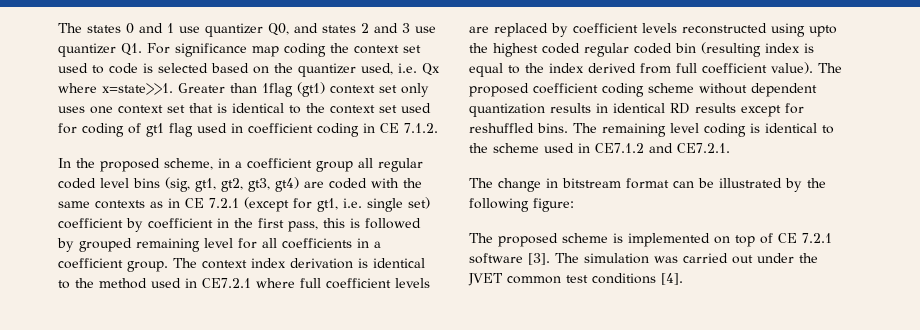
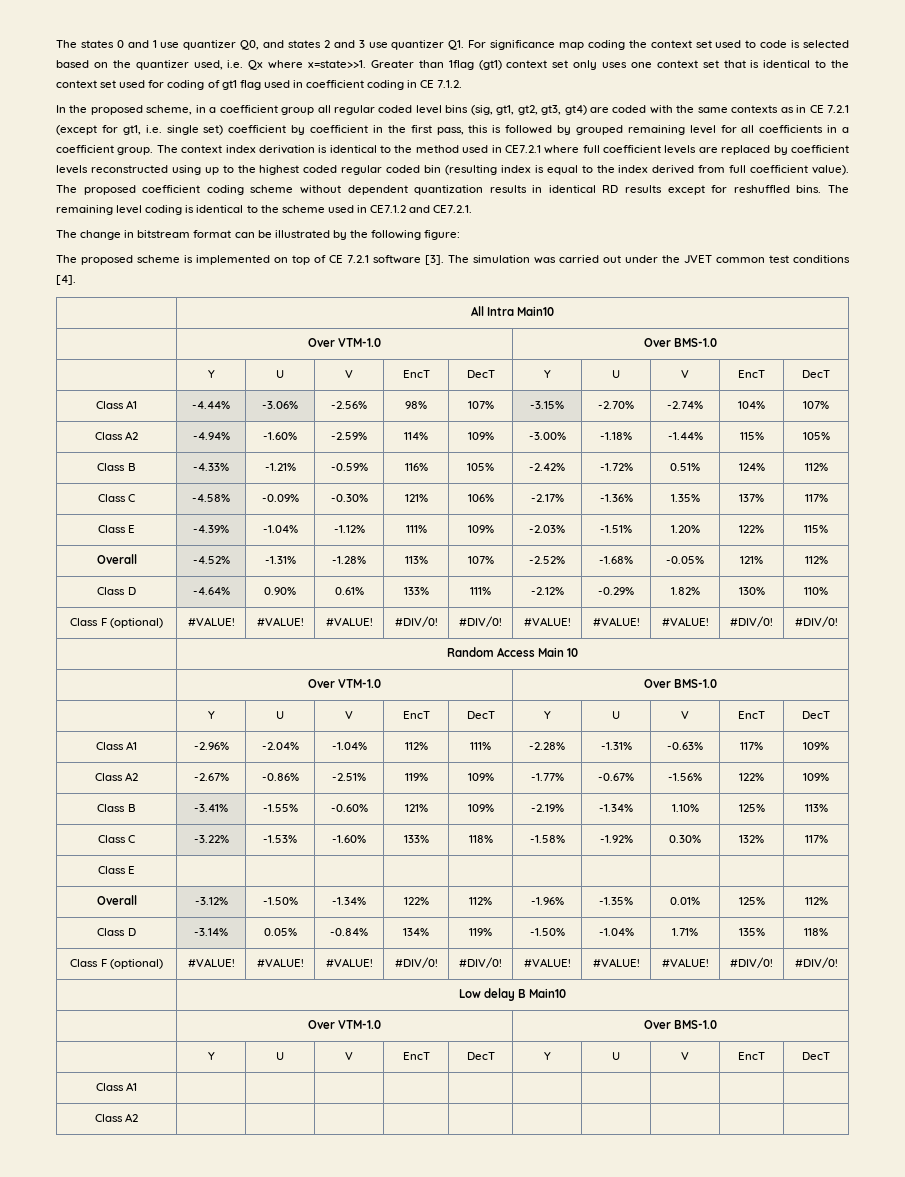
[809,25,837,37] upto -> [204,165,234,175] up to
(683, 279) none -> [470,306,555,316] [307,338,382,347] [643,338,718,347] [207,370,215,378] [276,370,284,378] [345,370,354,378] [402,370,430,378] [466,370,495,378] [543,370,551,378] [612,370,620,378] [681,370,689,378] [738,370,765,378] [802,370,830,378] [95,400,138,409] [192,401,230,409] [262,401,298,409] [331,401,368,409] [405,401,428,409] [467,401,494,409] [530,401,564,409] [598,401,634,409] [667,401,703,409] [738,401,765,409] [803,401,829,409] [94,431,139,440] [192,432,230,440] [263,432,297,440] [331,432,368,440] [404,432,429,440] [467,432,494,440] [528,432,566,440] [600,432,632,440] [667,432,703,440] [739,432,764,440] [802,432,830,440] [97,463,136,471] [193,463,229,471] [264,463,296,471] [330,463,368,471] [404,463,428,471] [467,463,495,471] [529,463,565,471] [599,463,633,471] [670,463,700,471] [738,463,765,471] [804,463,828,471] [97,494,136,502] [192,494,230,502] [261,494,299,502] [330,494,368,502] [404,494,428,502] [467,494,494,502] [530,494,564,502] [599,494,633,502] [670,494,700,502] [739,494,764,502] [804,494,828,502] [97,525,136,533] [193,525,229,533] [262,525,298,533] [333,525,365,533] [405,525,427,533] [467,525,494,533] [529,525,565,533] [600,525,632,533] [670,525,700,533] [739,525,764,533] [804,525,828,533] [96,554,137,564] [192,556,230,564] [264,556,296,564] [332,556,367,564] [404,556,428,564] [467,556,494,564] [529,556,565,564] [599,556,633,564] [666,556,704,564] [740,556,763,564] [804,556,828,564] [97,587,136,595] [192,587,230,595] [264,587,296,595] [334,587,364,595] [403,587,429,595] [470,587,492,595] [530,587,564,595] [598,587,634,595] [670,587,700,595] [738,587,765,595] [804,587,828,595] [70,618,163,628] [187,617,235,626] [256,617,304,626] [325,617,373,626] [394,616,438,627] [459,616,503,627] [523,617,571,626] [592,617,640,626] [661,617,709,626] [730,616,773,627] [794,616,838,627] [446,647,579,657] [307,679,382,688] [643,679,718,688] [207,711,215,719] [276,711,284,719] [345,711,354,719] [402,711,430,719] [466,711,495,719] [543,711,551,719] [612,711,620,719] [681,711,689,719] [738,711,765,719] [802,711,830,719] [95,741,138,750] [193,742,229,750] [261,742,299,750] [331,742,367,750] [404,742,428,750] [470,742,492,750] [529,742,565,750] [600,742,632,750] [667,742,703,750] [740,742,763,750] [803,742,829,750] [94,772,139,781] [193,773,229,781] [261,773,299,781] [332,773,367,781] [404,773,428,781] [467,773,494,781] [530,773,564,781] [598,773,634,781] [668,773,702,781] [739,773,764,781] [803,773,829,781] [97,804,136,812] [194,804,228,812] [262,804,298,812] [330,804,368,812] [404,804,428,812] [467,804,494,812] [530,804,564,812] [599,804,633,812] [671,804,699,812] [738,804,765,812] [804,804,828,812] [97,835,136,843] [193,835,229,843] [263,835,297,843] [332,835,367,843] [403,835,429,843] [468,835,493,843] [529,835,565,843] [599,835,633,843] [669,835,701,843] [739,835,764,843] [804,835,828,843] [97,866,136,874] [96,895,137,905] [194,897,228,905] [262,897,298,905] [332,897,367,905] [403,897,429,905] [469,897,493,905] [530,897,564,905] [599,897,633,905] [670,897,700,905] [738,897,765,905] [804,897,828,905] [97,928,136,936] [194,928,228,936] [263,928,297,936] [330,928,369,936] [403,928,430,936] [469,928,493,936] [529,928,565,936] [598,928,634,936] [672,928,698,936] [738,928,765,936] [804,928,828,936] [70,959,163,969] [187,958,235,967] [256,958,304,967] [325,958,373,967] [394,957,438,968] [459,957,503,968] [523,958,571,967] [592,958,640,967] [661,958,709,967] [730,957,773,968] [794,957,838,968] [458,988,567,1001] [307,1020,382,1029] [643,1020,718,1029] [207,1052,215,1060] [276,1052,284,1060] [345,1052,354,1060] [402,1052,430,1060] [466,1052,495,1060] [543,1052,551,1060] [612,1052,620,1060] [681,1052,689,1060] [738,1052,765,1060] [802,1052,830,1060] [95,1082,138,1091] [94,1113,139,1122] // | All Intra Main10 // | Over VTM-1.0 | Over BMS-1.0 // | Y | U | V | EncT | DecT | Y | U | V | EncT | DecT // Class A1 | -4.44% | -3.06% | -2.56% | 98% | 107% | -3.15% | -2.70% | -2.74% | 104% | 107% // Class A2 | -4.94% | -1.60% | -2.59% | 114% | 109% | -3.00% | -1.18% | -1.44% | 115% | 105% // Class B | -4.33% | -1.21% | -0.59% | 116% | 105% | -2.42% | -1.72% | 0.51% | 124% | 112% // Class C | -4.58% | -0.09% | -0.30% | 121% | 106% | -2.17% | -1.36% | 1.35% | 137% | 117% // Class E | -4.39% | -1.04% | -1.12% | 111% | 109% | -2.03% | -1.51% | 1.20% | 122% | 115% // Overall | -4.52% | -1.31% | -1.28% | 113% | 107% | -2.52% | -1.68% | -0.05% | 121% | 112% // Class D | -4.64% | 0.90% | 0.61% | 133% | 111% | -2.12% | -0.29% | 1.82% | 130% | 110% // Class F (optional) | #VALUE! | #VALUE! | #VALUE! | #DIV/0! | #DIV/0! | #VALUE! | #VALUE! | #VALUE! | #DIV/0! | #DIV/0! // | Random Access Main 10 // | Over VTM-1.0 | Over BMS-1.0 // | Y | U | V | EncT | DecT | Y | U | V | EncT | DecT // Class A1 | -2.96% | -2.04% | -1.04% | 112% | 111% | -2.28% | -1.31% | -0.63% | 117% | 109% // Class A2 | -2.67% | -0.86% | -2.51% | 119% | 109% | -1.77% | -0.67% | -1.56% | 122% | 109% // Class B | -3.41% | -1.55% | -0.60% | 121% | 109% | -2.19% | -1.34% | 1.10% | 125% | 113% // Class C | -3.22% | -1.53% | -1.60% | 133% | 118% | -1.58% | -1.92% | 0.30% | 132% | 117% // Class E | | | | | | | | | | // Overall | -3.12% | -1.50% | -1.34% | 122% | 112% | -1.96% | -1.35% | 0.01% | 125% | 112% // Class D | -3.14% | 0.05% | -0.84% | 134% | 119% | -1.50% | -1.04% | 1.71% | 135% | 118% // Class F (optional) | #VALUE! | #VALUE! | #VALUE! | #DIV/0! | #DIV/0! | #VALUE! | #VALUE! | #VALUE! | #DIV/0! | #DIV/0! // | Low delay B Main10 // | Over VTM-1.0 | Over BMS-1.0 // | Y | U | V | EncT | DecT | Y | U | V | EncT | DecT // Class A1 | | | | | | | | | | // Class A2 | | | | | | | | | |

